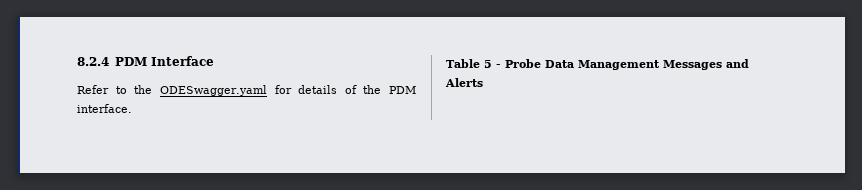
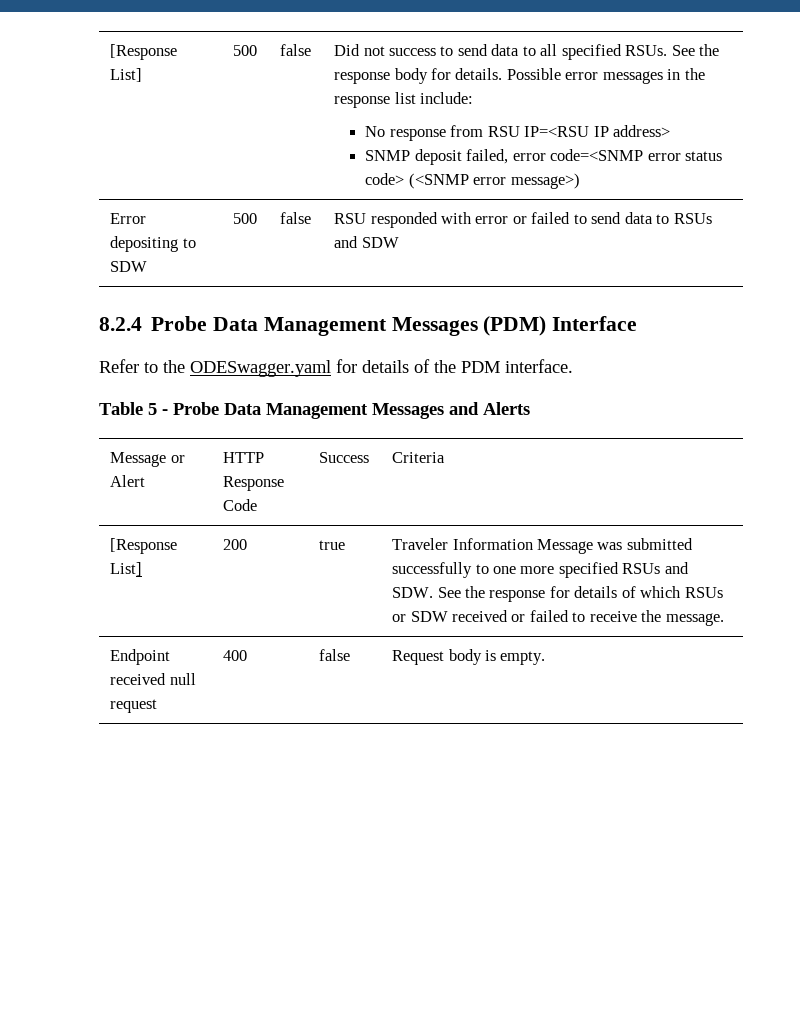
[77,57,147,66] 8.2.4 PDM -> [110,44,178,60] [110,68,143,82] [233,45,258,56] [280,44,312,56] [334,44,720,60] [334,68,705,84] [334,92,474,108] [365,125,671,141] [365,149,723,165] [365,173,580,189] [110,213,147,224] [110,236,196,252] [110,261,148,272] [233,213,258,224] [280,212,312,224] [334,212,712,228] [334,236,399,248] [99,316,547,336] [Response List] | 500 | false | Did not success to send data to all specified RSUs. See the response body for details. Possible error messages in the response list include: // No response from RSU IP=<RSU IP address> // SNMP deposit failed, error code=<SNMP error status code> (<SNMP error message>) // Error depositing to SDW | 500 | false | RSU responded with error or failed to send data to RSUs and SDW // 8.2.4 Probe Data Management Messages (PDM)
(483, 82) none -> [110,452,185,467] [110,475,146,487] [223,452,265,463] [223,476,285,491] [223,499,258,511] [319,452,370,463] [392,452,446,463] [110,538,178,554] [110,562,143,576] [223,539,248,550] [319,540,346,550] [392,538,693,554] [392,562,689,578] [392,586,723,602] [392,610,724,626] [110,649,171,665] [110,673,196,685] [110,699,158,713] [223,650,248,661] [319,649,351,661] [392,649,546,665] // Message or Alert | HTTP Response Code | Success | Criteria // [Response List] | 200 | true | Traveler Information Message was submitted successfully to one more specified RSUs and SDW. See the response for details of which RSUs or SDW received or failed to receive the message. // Endpoint received null request | 400 | false | Request body is empty.

